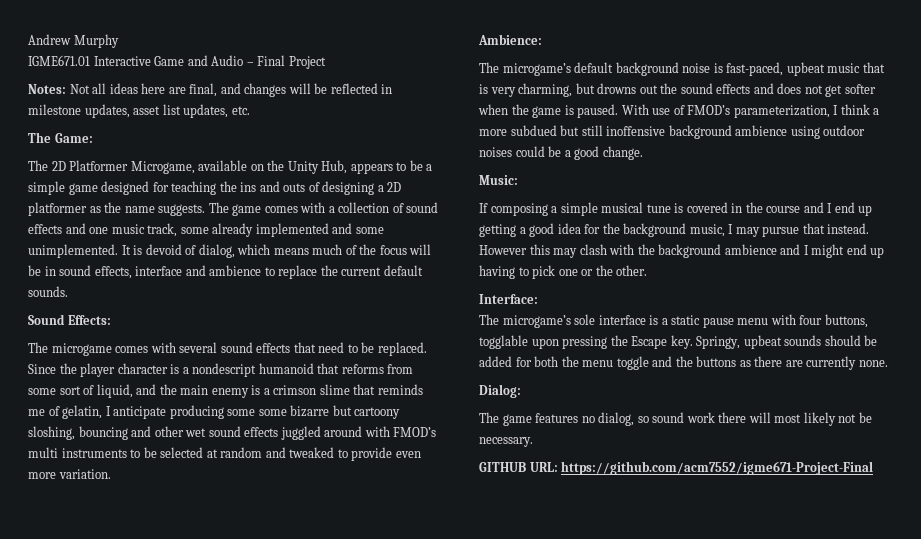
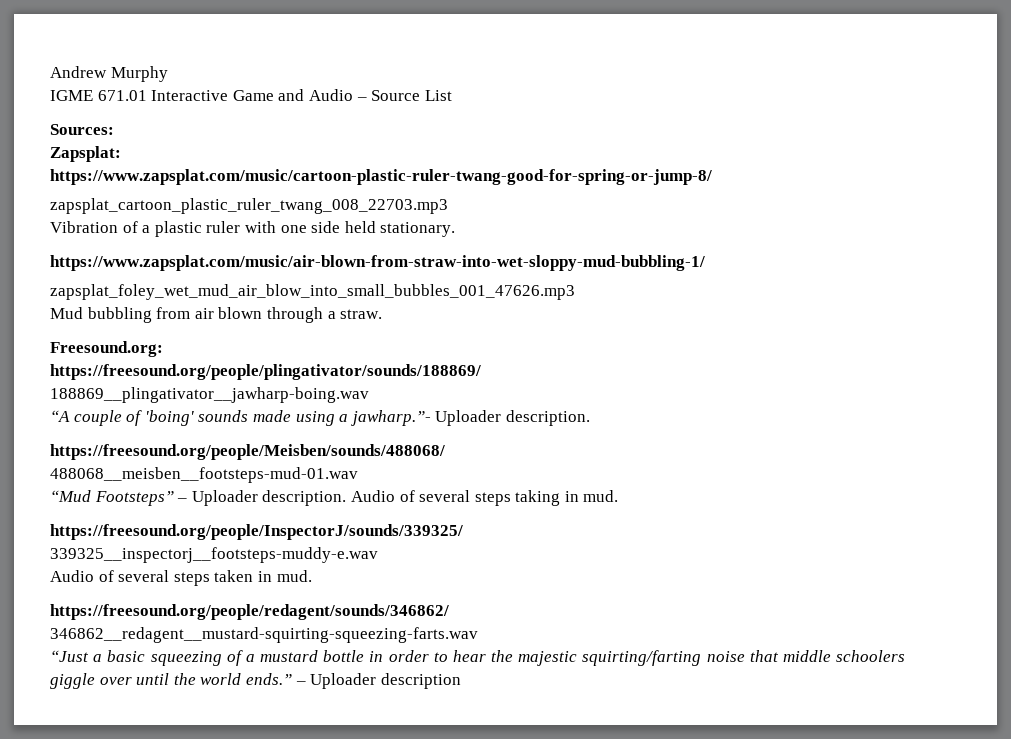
[28,55,90,66] IGME671.01 -> [50,90,147,101] IGME 671.01
[257,55,326,69] [28,83,393,97] [28,104,250,118] [28,132,93,143] [28,160,433,174] [28,181,402,195] [28,202,439,216] [28,223,384,237] [28,244,432,258] [28,265,423,279] [28,286,68,297] [28,314,111,325] [28,342,427,356] [28,363,414,377] [28,384,423,398] [28,405,401,419] [28,426,437,440] [28,447,421,461] [28,469,111,479] [478,34,542,45] [479,62,885,76] [479,83,876,97] [478,104,880,118] [479,125,866,139] [479,146,643,160] [479,175,518,185] [479,202,873,216] [479,223,870,237] [479,244,885,258] [479,265,648,279] [479,294,538,304] [479,314,868,328] [479,335,878,349] [479,356,888,370] [479,384,521,398] [479,412,872,426] [479,437,533,447] [479,461,874,475] Final Project // Notes: Not all ideas here are final, and changes will be reflected in milestone updates, asset list updates, etc. // The Game: // The 2D Platformer Microgame, available on the Unity Hub, appears to be a simple game designed for teaching the ins and outs of designing a 2D platformer as the name suggests. The game comes with a collection of sound effects and one music track, some already implemented and some unimplemented. It is devoid of dialog, which means much of the focus will be in sound effects, interface and ambience to replace the current default sounds. // Sound Effects: // The microgame comes with several sound effects that need to be replaced. Since the player character is a nondescript humanoid that reforms from some sort of liquid, and the main enemy is a crimson slime that reminds me of gelatin, I anticipate producing some some bizarre but cartoony sloshing, bouncing and other wet sound effects juggled around with FMOD’s multi instruments to be selected at random and tweaked to provide even more variation. // Ambience: // The microgame’s default background noise is fast-paced, upbeat music that is very charming, but drowns out the sound effects and does not get softer when the game is paused. With use of FMOD’s parameterization, I think a more subdued but still inoffensive background ambience using outdoor noises could be a good change. // Music: // If composing a simple musical tune is covered in the course and I end up getting a good idea for the background music, I may pursue that instead. However this may clash with the background ambience and I might end up having to pick one or the other. // Interface: // The microgame’s sole interface is a static pause menu with four buttons, togglable upon pressing the Escape key. Springy, upbeat sounds should be added for both the menu toggle and the buttons as there are currently none. // Dialog: // The game features no dialog, so sound work there will most likely not be necessary. // GITHUB URL: https://github.com/acm7552/igme671-Project-Final -> [371,90,452,101] [50,124,114,135] [50,146,121,162] [50,169,712,185] [50,198,448,214] [50,221,456,237] [50,255,705,271] [50,284,575,300] [50,307,383,323] [50,341,163,357] [50,364,481,380] [50,387,369,403] [50,410,590,426] [50,444,445,460] [50,467,358,483] [50,490,619,506] [50,524,463,540] [50,547,378,563] [50,570,312,586] [50,604,449,620] [50,627,478,643] [50,650,905,666] [50,673,461,689] Source List // Sources: // Zapsplat: // https://www.zapsplat.com/music/cartoon-plastic-ruler-twang-good-for-spring-or-jump-8/ // zapsplat_cartoon_plastic_ruler_twang_008_22703.mp3 // Vibration of a plastic ruler with one side held stationary. // https://www.zapsplat.com/music/air-blown-from-straw-into-wet-sloppy-mud-bubbling-1/ // zapsplat_foley_wet_mud_air_blow_into_small_bubbles_001_47626.mp3 // Mud bubbling from air blown through a straw. // Freesound.org: // https://freesound.org/people/plingativator/sounds/188869/ // 188869__plingativator__jawharp-boing.wav // “A couple of 'boing' sounds made using a jawharp.”- Uploader description. // https://freesound.org/people/Meisben/sounds/488068/ // 488068__meisben__footsteps-mud-01.wav // “Mud Footsteps” – Uploader description. Audio of several steps taking in mud. // https://freesound.org/people/InspectorJ/sounds/339325/ // 339325__inspectorj__footsteps-muddy-e.wav // Audio of several steps taken in mud. // https://freesound.org/people/redagent/sounds/346862/ // 346862__redagent__mustard-squirting-squeezing-farts.wav // “Just a basic squeezing of a mustard bottle in order to hear the majestic squirting/farting noise that middle schoolers giggle over until the world ends.” – Uploader description

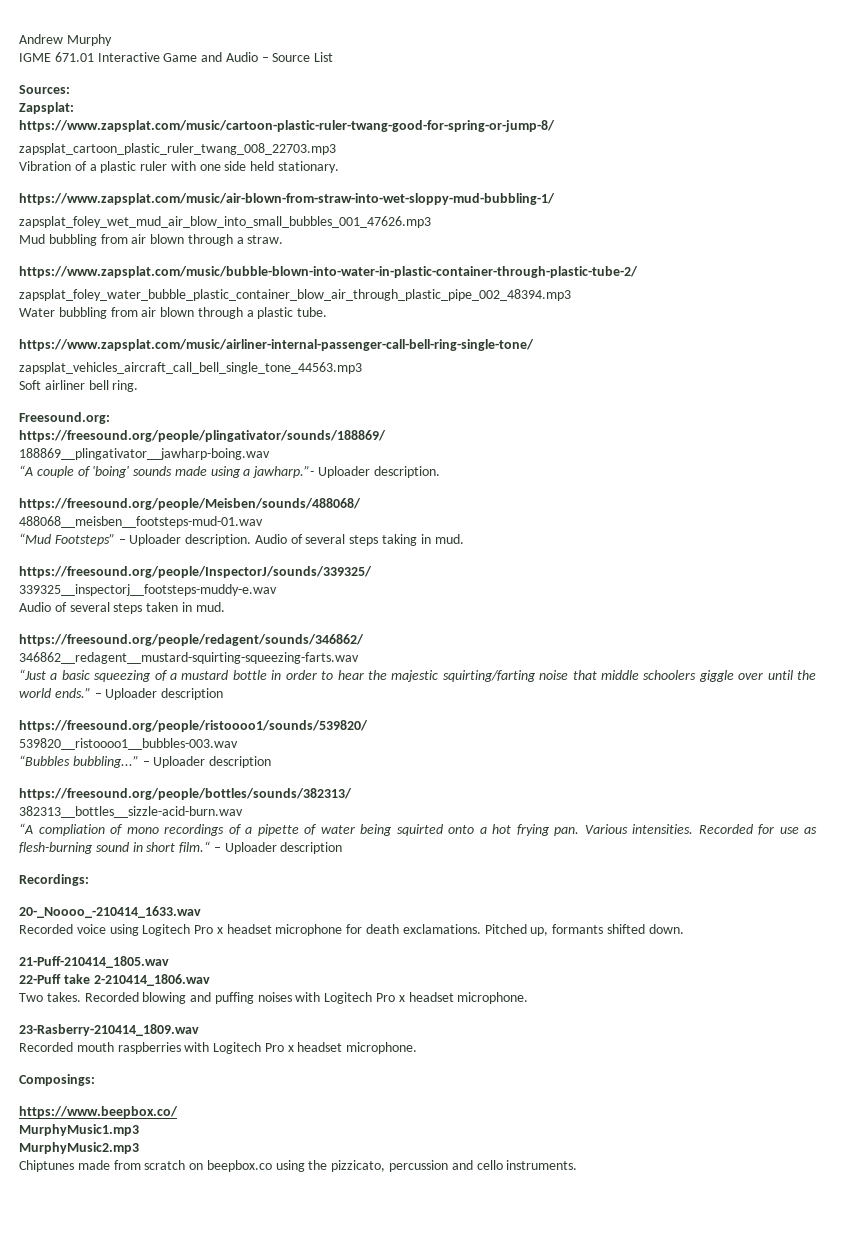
(383, 314) none -> [19,266,638,278] [19,289,571,301] [19,307,328,319] [19,339,534,351] [19,362,362,374] [19,380,139,392] // https://www.zapsplat.com/music/bubble-blown-into-water-in-plastic-container-through-plastic-tube-2/ // zapsplat_foley_water_bubble_plastic_container_blow_air_through_plastic_pipe_002_48394.mp3 // Water bubbling from air blown through a plastic tube. // https://www.zapsplat.com/music/airliner-internal-passenger-call-bell-ring-single-tone/ // zapsplat_vehicles_aircraft_call_bell_single_tone_44563.mp3 // Soft airliner bell ring.
(461, 681) none -> [19,720,368,732] [19,738,238,750] [19,755,272,768] [19,788,352,800] [19,806,243,818] [19,823,817,836] [19,841,343,854] [19,874,89,886] [19,906,201,918] [19,924,684,936] [19,956,169,968] [19,974,210,986] [19,992,529,1004] [19,1024,199,1036] [19,1042,418,1054] [19,1074,95,1086] [19,1106,178,1118] [19,1124,139,1136] [19,1142,139,1154] [19,1160,578,1172] // https://freesound.org/people/ristoooo1/sounds/539820/ // 539820__ristoooo1__bubbles-003.wav // “Bubbles bubbling...” – Uploader description // https://freesound.org/people/bottles/sounds/382313/ // 382313__bottles__sizzle-acid-burn.wav // “A compliation of mono recordings of a pipette of water being squirted onto a hot frying pan. Various intensities. Recorded for use as flesh-burning sound in short film.“ – Uploader description // Recordings: // 20-_Noooo_-210414_1633.wav // Recorded voice using Logitech Pro x headset microphone for death exclamations. Pitched up, formants shifted down. // 21-Puff-210414_1805.wav // 22-Puff take 2-210414_1806.wav // Two takes. Recorded blowing and puffing noises with Logitech Pro x headset microphone. // 23-Rasberry-210414_1809.wav // Recorded mouth raspberries with Logitech Pro x headset microphone. // Composings: // https://www.beepbox.co/ // MurphyMusic1.mp3 // MurphyMusic2.mp3 // Chiptunes made from scratch on beepbox.co using the pizzicato, percussion and cello instruments.

